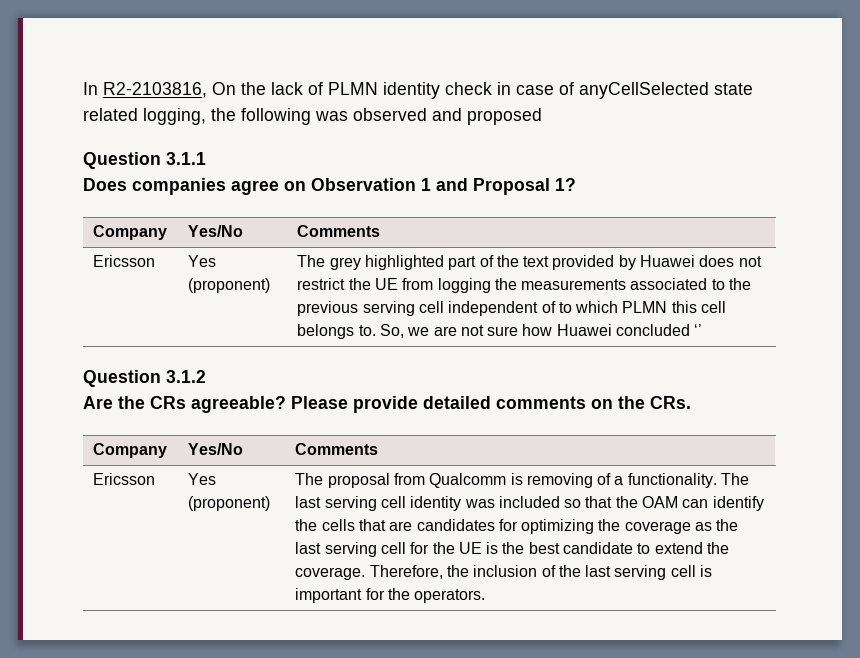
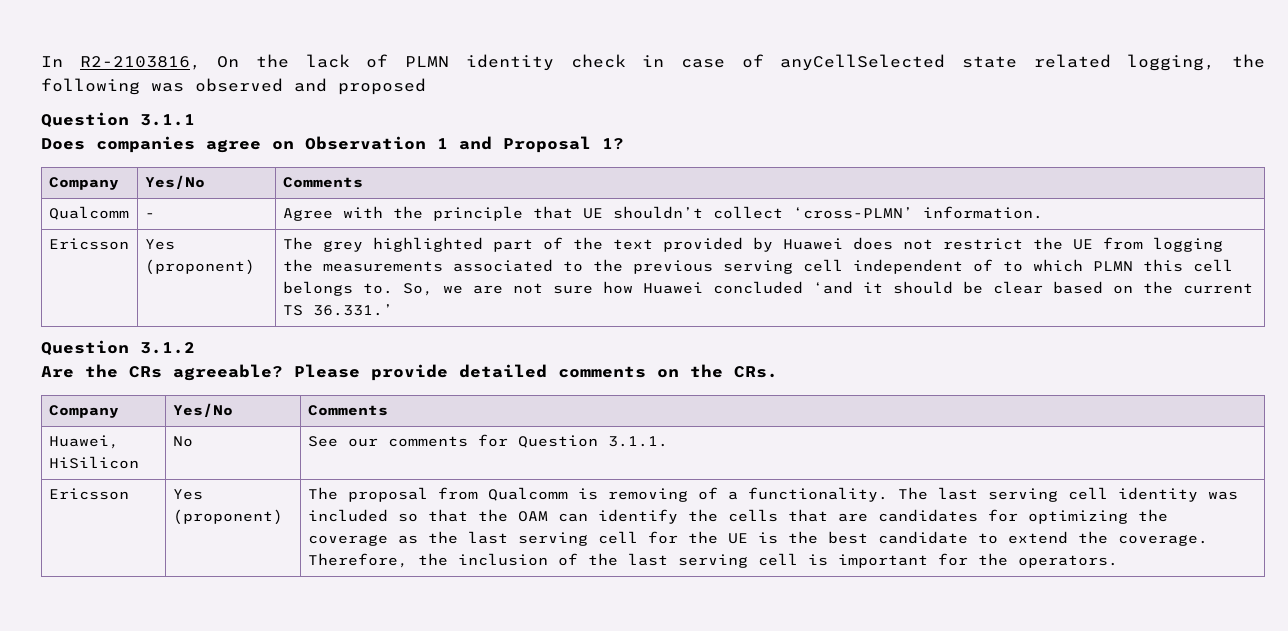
(381, 231) none -> [48,206,129,220] [144,213,155,218] [282,206,1043,221] // Qualcomm | - | Agree with the principle that UE shouldn’t collect ‘cross-PLMN’ information.
[694,324,703,336] ‘’ -> [812,281,1253,294] [282,304,393,316] ‘and it should be clear based on the current TS 36.331.’
(379, 449) none -> [48,435,119,449] [48,456,139,469] [172,436,193,447] [307,434,668,448] // Huawei, HiSilicon | No | See our comments for Question 3.1.1.

